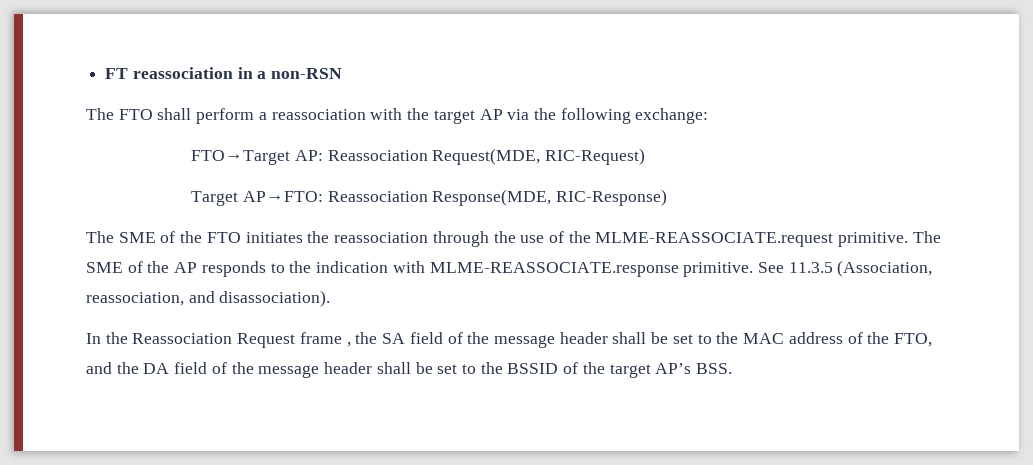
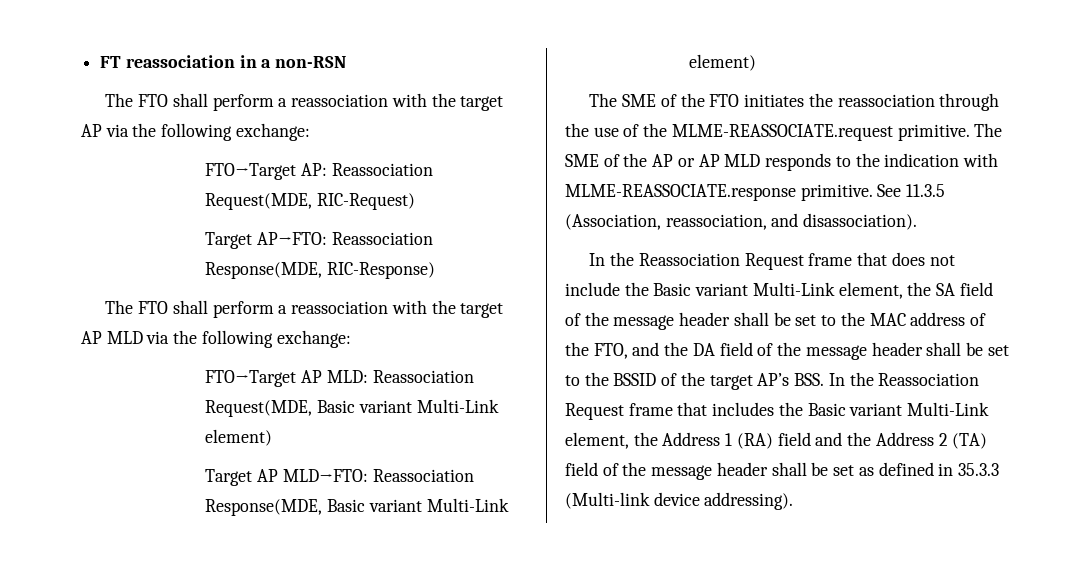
(667, 197) none -> [105,300,504,318] [81,330,351,348] [205,370,474,387] [205,399,499,417] [205,429,273,446] [205,469,474,486] [205,498,509,516] [689,54,757,71] // The FTO shall perform a reassociation with the target AP MLD via the following exchange: // FTO→Target AP MLD: Reassociation Request(MDE, Basic variant Multi-Link element) // Target AP MLD→FTO: Reassociation Response(MDE, Basic variant Multi-Link element)
(198, 267) none -> [677,154,761,167] or AP MLD
[346,342,351,347] , -> [857,252,955,266] [565,282,903,299] that does not include the Basic variant Multi-Link element,
(733, 368) none -> [828,372,980,386] [565,402,990,420] [565,432,988,449] [565,462,999,480] [565,492,794,510] In the Reassociation Request frame that includes the Basic variant Multi-Link element, the Address 1 (RA) field and the Address 2 (TA) field of the message header shall be set as defined in 35.3.3 (Multi-link device addressing).

